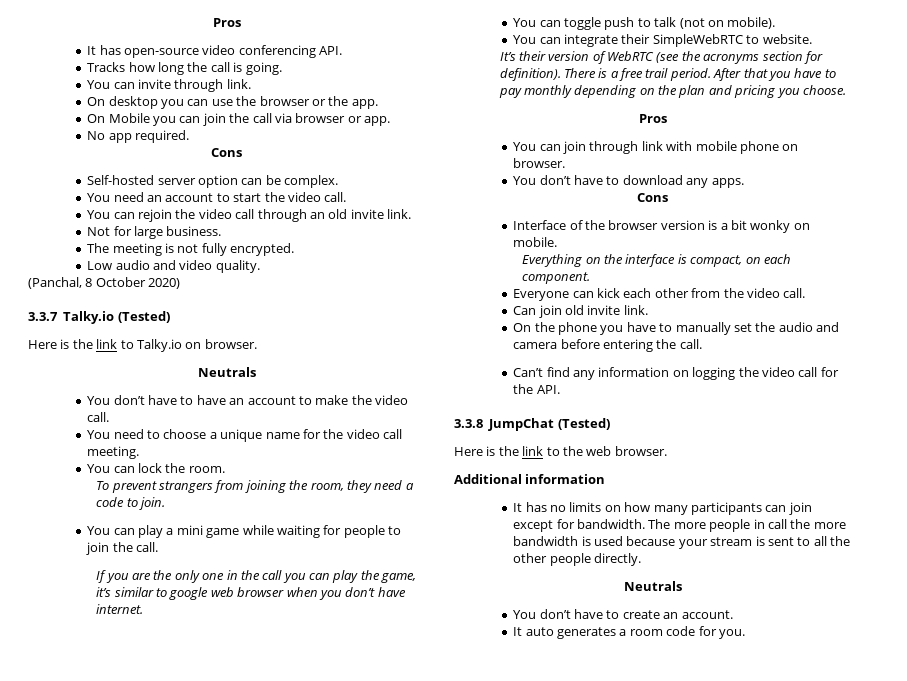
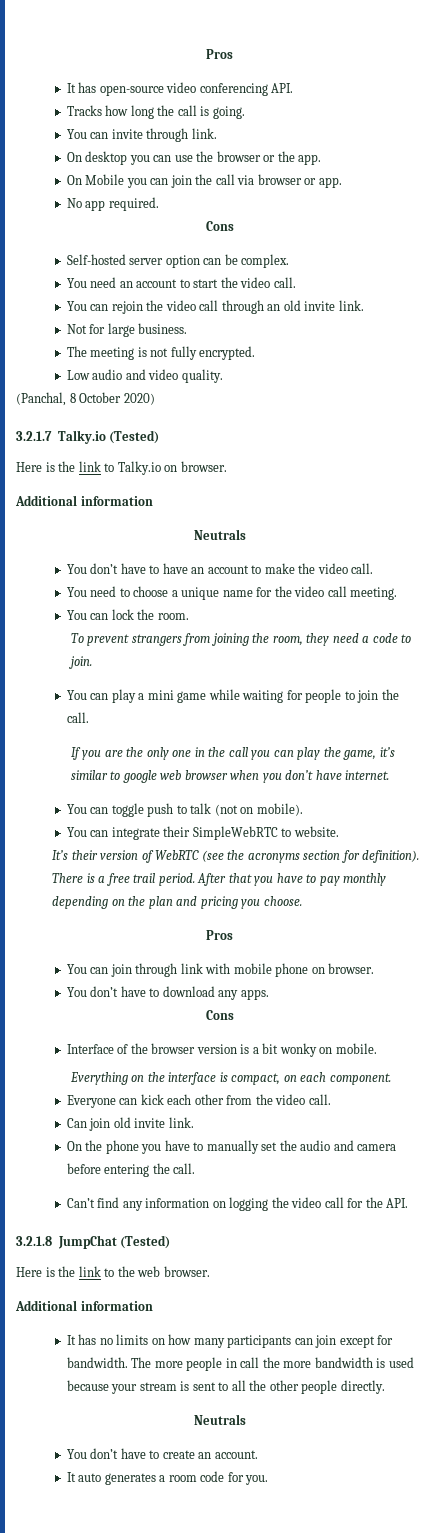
[28,312,58,321] 3.3.7 -> [16,431,52,441] 3.2.1.7
(257, 344) none -> [15,495,153,506] // Additional information
[454,419,483,428] 3.3.8 -> [16,1236,52,1246] 3.2.1.8

